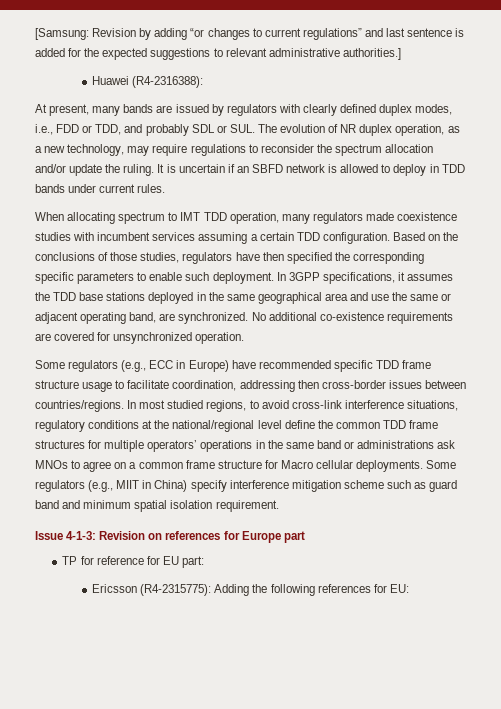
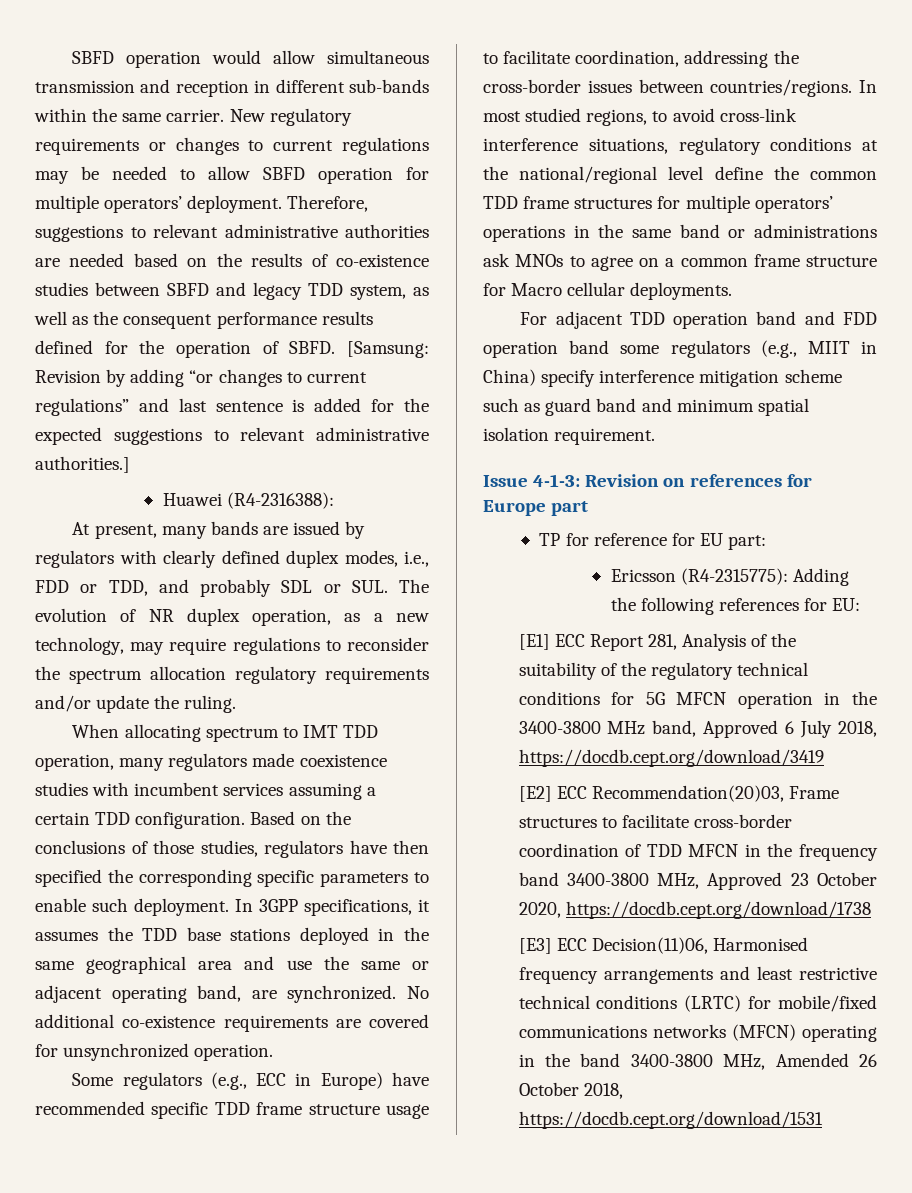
(35, 34) none -> [72,50,430,68] [35,79,429,97] [34,108,352,126] [35,137,430,155] [35,166,429,184] [35,195,369,213] [35,224,429,242] [35,253,429,267] [35,282,429,300] [34,311,373,329] [35,340,336,358] SBFD operation would allow simultaneous transmission and reception in different sub-bands within the same carrier. New regulatory requirements or changes to current regulations may be needed to allow SBFD operation for multiple operators’ deployment. Therefore, suggestions to relevant administrative authorities are needed based on the results of co-existence studies between SBFD and legacy TDD system, as well as the consequent performance results defined for the operation of SBFD.
(434, 148) none -> [235,666,429,684] regulatory requirements
[157,164,465,176] [35,184,166,193] It is uncertain if an SBFD network is allowed to deploy in TDD bands under current rules. -> (237, 704) none
[297,380,319,389] then -> [773,50,799,64] the
[426,460,457,469] Some -> [520,311,877,329] [483,340,660,358] // For adjacent TDD operation band and FDD operation band some
(409, 588) none -> [518,633,797,651] [518,662,809,680] [518,691,877,709] [518,720,877,738] [518,749,824,767] [518,785,839,802] [518,814,792,828] [518,843,878,861] [518,872,877,890] [518,901,871,919] [518,937,808,954] [518,966,877,984] [518,995,877,1012] [518,1024,877,1042] [518,1053,877,1070] [518,1082,623,1099] [518,1111,823,1129] // [E1] ECC Report 281, Analysis of the suitability of the regulatory technical conditions for 5G MFCN operation in the 3400-3800 MHz band, Approved 6 July 2018, https://docdb.cept.org/download/3419 // [E2] ECC Recommendation(20)03, Frame structures to facilitate cross-border coordination of TDD MFCN in the frequency band 3400-3800 MHz, Approved 23 October 2020, https://docdb.cept.org/download/1738 // [E3] ECC Decision(11)06, Harmonised frequency arrangements and least restrictive technical conditions (LRTC) for mobile/fixed communications networks (MFCN) operating in the band 3400-3800 MHz, Amended 26 October 2018, https://docdb.cept.org/download/1531

